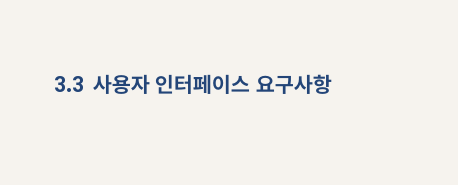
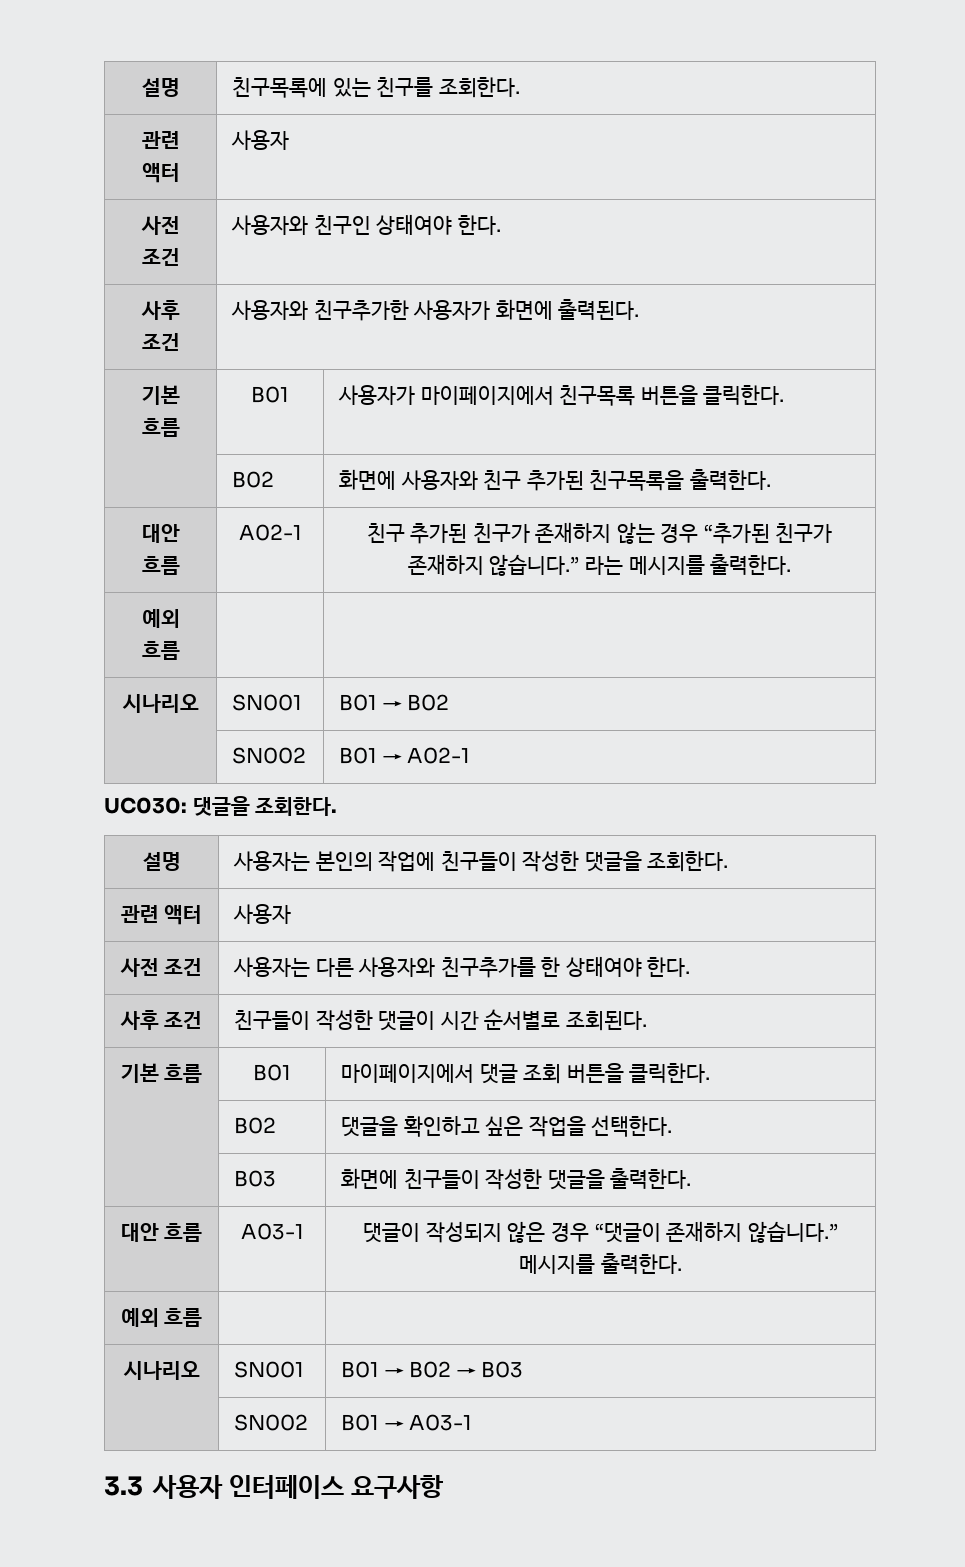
(54, 84) none -> [141,78,180,97] [232,77,520,98] [141,131,180,149] [141,163,180,183] [231,130,290,150] [140,216,180,235] [141,248,180,266] [231,214,501,235] [140,300,180,320] [141,333,180,351] [231,299,640,321] [141,385,180,405] [141,418,180,437] [251,386,289,403] [338,385,785,406] [232,471,275,488] [339,469,771,491] [141,524,180,543] [141,556,180,575] [238,524,302,541] [366,522,833,544] [407,554,792,576] [141,609,180,628] [141,641,180,660] [121,694,199,713] [232,694,303,711] [339,694,450,711] [232,747,307,764] [339,747,471,764] [104,796,338,816] [142,852,181,871] [233,850,729,872] [120,905,203,925] [233,904,292,924] [119,958,203,977] [233,956,691,978] [119,1010,203,1030] [234,1009,647,1031] [120,1063,203,1083] [253,1064,291,1081] [341,1063,711,1084] [234,1117,277,1134] [341,1115,673,1137] [234,1170,277,1187] [341,1168,692,1190] [120,1223,203,1242] [240,1223,304,1240] [363,1221,838,1243] [519,1253,682,1274] [120,1308,203,1327] [122,1361,200,1380] [234,1361,305,1378] [341,1361,524,1378] [234,1414,309,1431] [341,1414,473,1431] 설명 | 친구목록에 있는 친구를 조회한다. // 관련 액터 | 사용자 // 사전 조건 | 사용자와 친구인 상태여야 한다. // 사후 조건 | 사용자와 친구추가한 사용자가 화면에 출력된다. // 기본 흐름 | B01 | 사용자가 마이페이지에서 친구목록 버튼을 클릭한다. // | B02 | 화면에 사용자와 친구 추가된 친구목록을 출력한다. // 대안 흐름 | A02-1 | 친구 추가된 친구가 존재하지 않는 경우 “추가된 친구가 존재하지 않습니다.” 라는 메시지를 출력한다. // 예외 흐름 | | // 시나리오 | SN001 | B01 → B02 // | SN002 | B01 → A02-1 // UC030: 댓글을 조회한다. // 설명 | 사용자는 본인의 작업에 친구들이 작성한 댓글을 조회한다. // 관련 액터 | 사용자 // 사전 조건 | 사용자는 다른 사용자와 친구추가를 한 상태여야 한다. // 사후 조건 | 친구들이 작성한 댓글이 시간 순서별로 조회된다. // 기본 흐름 | B01 | 마이페이지에서 댓글 조회 버튼을 클릭한다. // | B02 | 댓글을 확인하고 싶은 작업을 선택한다. // | B03 | 화면에 친구들이 작성한 댓글을 출력한다. // 대안 흐름 | A03-1 | 댓글이 작성되지 않은 경우 “댓글이 존재하지 않습니다.” 메시지를 출력한다. // 예외 흐름 | | // 시나리오 | SN001 | B01 → B02 → B03 // | SN002 | B01 → A03-1 //

